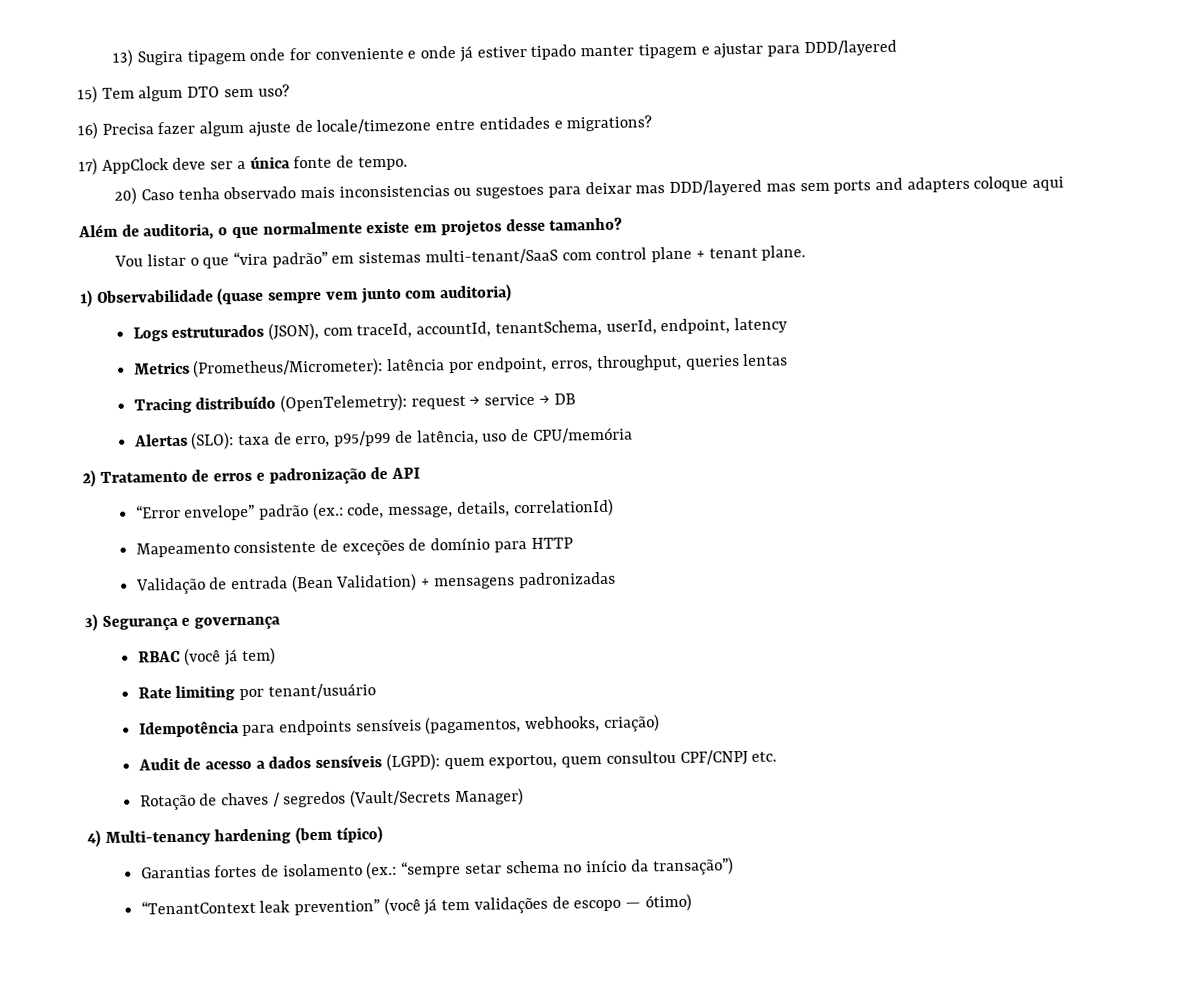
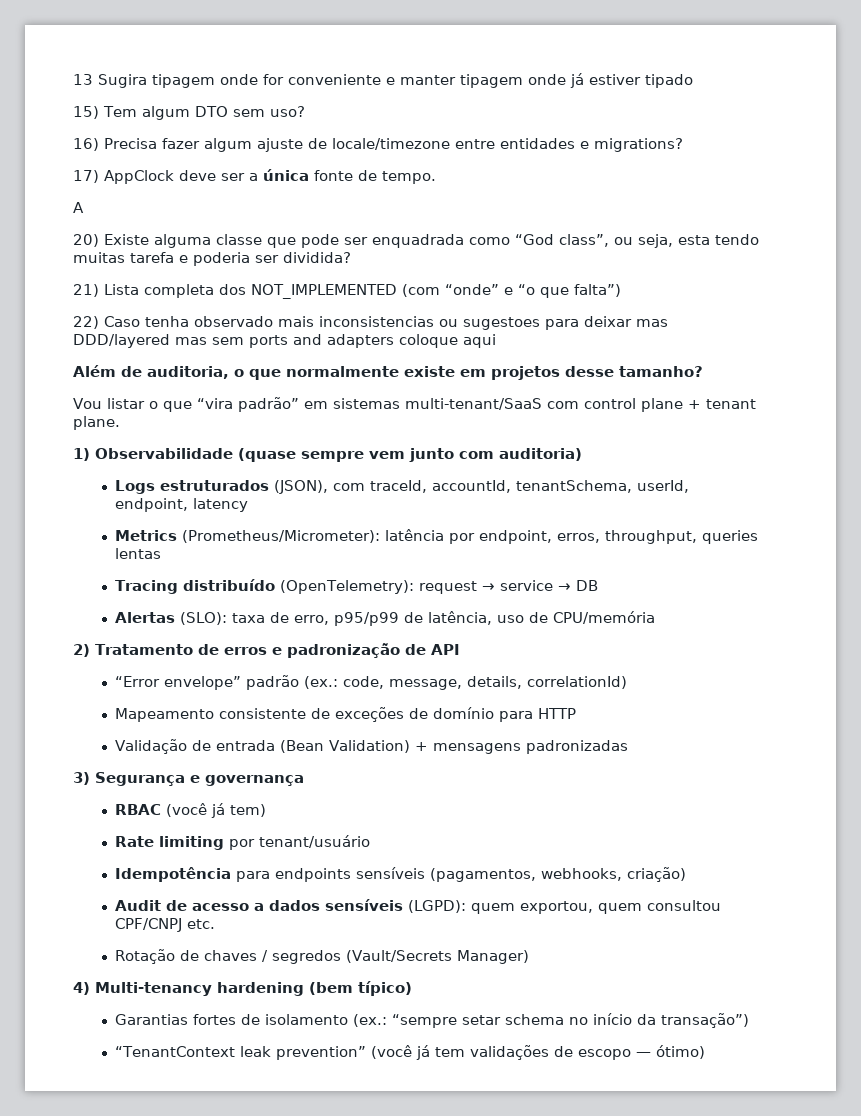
[112,49,134,67] 13) -> [73,74,93,85] 13
(417, 54) none -> [400,74,523,88] manter tipagem
[580,39,897,59] manter tipagem e ajustar para DDD/layered -> (693, 81) none
(408, 163) none -> [73,202,84,213] // A
(138, 196) none -> [104,234,759,248] [73,252,351,266] [73,284,621,299] [73,316,99,329] Existe alguma classe que pode ser enquadrada como “God class”, ou seja, esta tendo muitas tarefa e poderia ser dividida? // 21) Lista completa dos NOT_IMPLEMENTED (com “onde” e “o que falta”) // 22)

